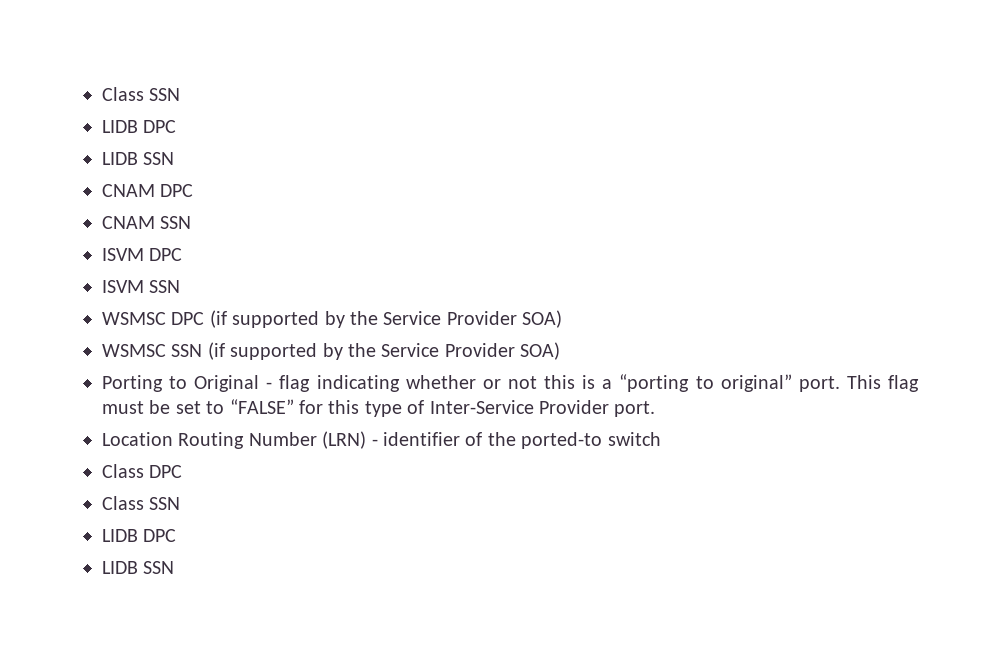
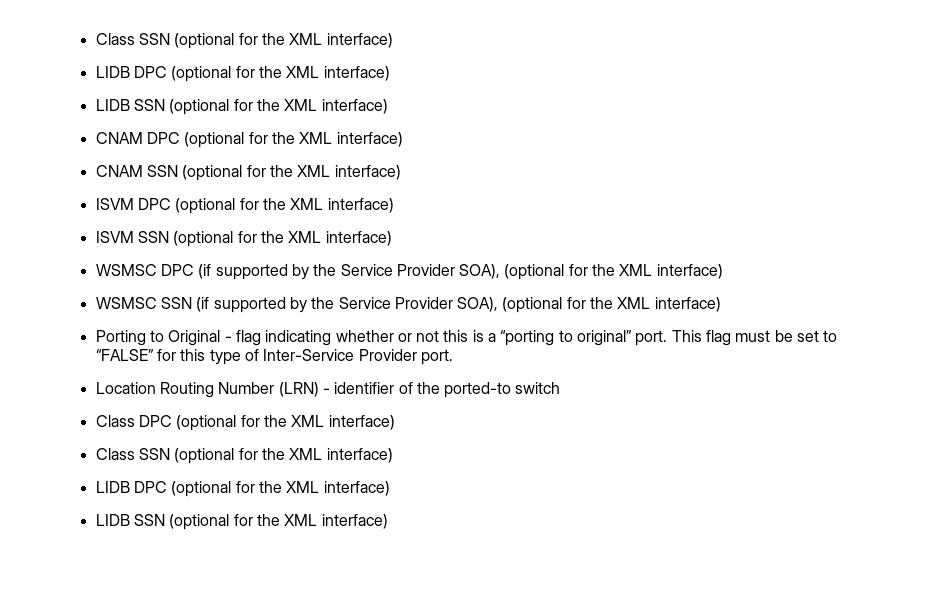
[102,87,181,101] [102,120,177,133] [102,152,175,165] [102,184,194,197] [102,216,192,229] [102,248,183,261] [102,280,181,293] Class SSN // LIDB DPC // LIDB SSN // CNAM DPC // CNAM SSN // ISVM DPC // ISVM SSN -> [95,33,393,49] [95,66,390,82] [95,99,388,115] [95,132,403,148] [95,165,401,181] [95,198,394,214] [95,231,392,247] Class SSN (optional for the XML interface) // LIDB DPC (optional for the XML interface) // LIDB SSN (optional for the XML interface) // CNAM DPC (optional for the XML interface) // CNAM SSN (optional for the XML interface) // ISVM DPC (optional for the XML interface) // ISVM SSN (optional for the XML interface)
[522,310,563,328] SOA) -> [459,264,723,280] SOA), (optional for the XML interface)
[520,342,561,360] SOA) -> [457,297,721,313] SOA), (optional for the XML interface)
[102,496,181,510] [102,529,177,542] [102,561,175,574] // Class SSN // LIDB DPC // LIDB SSN -> [176,415,395,431] [95,448,393,464] [95,481,390,497] [95,514,388,530] (optional for the XML interface) // Class SSN (optional for the XML interface) // LIDB DPC (optional for the XML interface) // LIDB SSN (optional for the XML interface)

